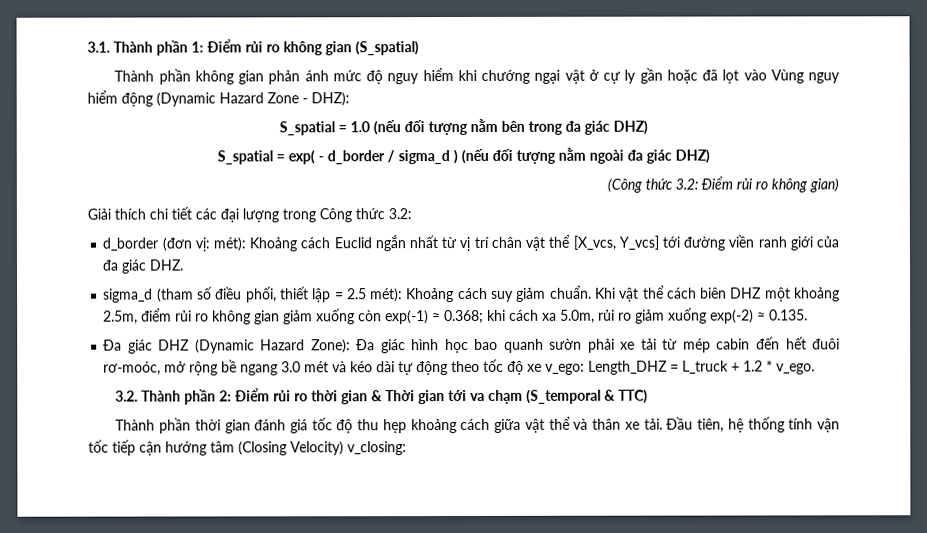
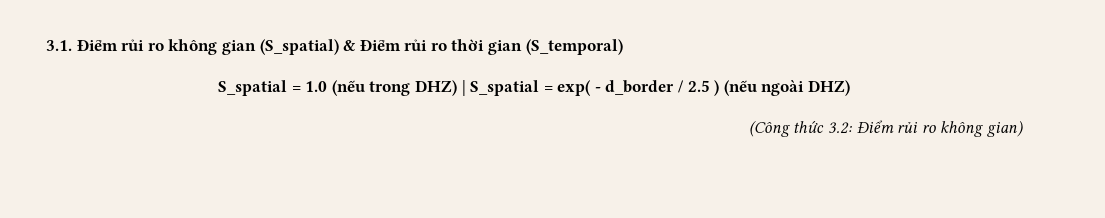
[113,40,204,56] Thành phần 1: -> (72, 45) none
[114,67,841,85] [87,90,350,107] [278,118,648,136] // Thành phần không gian phản ánh mức độ nguy hiểm khi chướng ngại vật ở cự ly gần hoặc đã lọt vào Vùng nguy hiểm động (Dynamic Hazard Zone - DHZ): // S_spatial = 1.0 (nếu đối tượng nằm bên trong đa giác DHZ) // -> [343,39,623,55] [217,80,466,96] & Điểm rủi ro thời gian (S_temporal) // S_spatial = 1.0 (nếu trong DHZ) |
[397,150,450,165] sigma_d -> [687,80,710,92] 2.5
[491,147,672,164] đối tượng nằm ngoài đa giác -> [761,80,805,96] ngoài
[87,206,412,223] [102,234,839,252] [102,259,185,274] [103,285,840,303] [103,307,809,325] [103,336,841,354] [103,358,816,376] [115,388,649,405] [115,416,841,434] [88,439,407,456] // Giải thích chi tiết các đại lượng trong Công thức 3.2: // d_border (đơn vị: mét): Khoảng cách Euclid ngắn nhất từ vị trí chân vật thể [X_vcs, Y_vcs] tới đường viền ranh giới của đa giác DHZ. // sigma_d (tham số điều phối, thiết lập = 2.5 mét): Khoảng cách suy giảm chuẩn. Khi vật thể cách biên DHZ một khoảng 2.5m, điểm rủi ro không gian giảm xuống còn exp(-1) ≈ 0.368; khi cách xa 5.0m, rủi ro giảm xuống exp(-2) ≈ 0.135. // Đa giác DHZ (Dynamic Hazard Zone): Đa giác hình học bao quanh sườn phải xe tải từ mép cabin đến hết đuôi rơ-moóc, mở rộng bề ngang 3.0 mét và kéo dài tự động theo tốc độ xe v_ego: Length_DHZ = L_truck + 1.2 * v_ego. // 3.2. Thành phần 2: Điểm rủi ro thời gian & Thời gian tới va chạm (S_temporal & TTC) // Thành phần thời gian đánh giá tốc độ thu hẹp khoảng cách giữa vật thể và thân xe tải. Đầu tiên, hệ thống tính vận tốc tiếp cận hướng tâm (Closing Velocity) v_closing: -> (1024, 128) none

